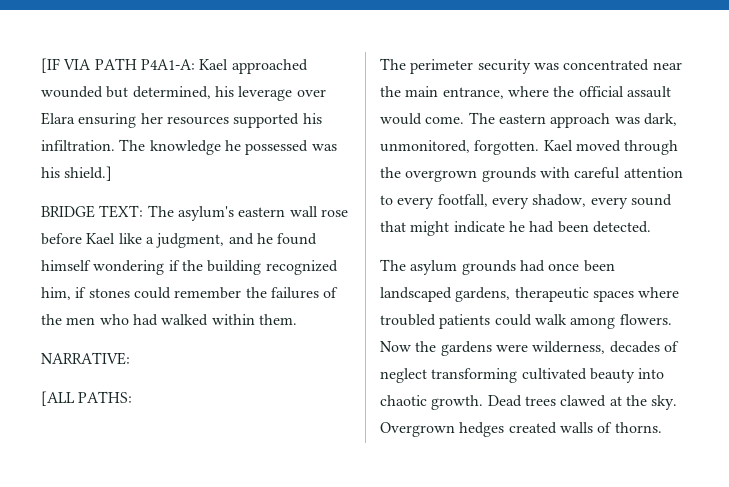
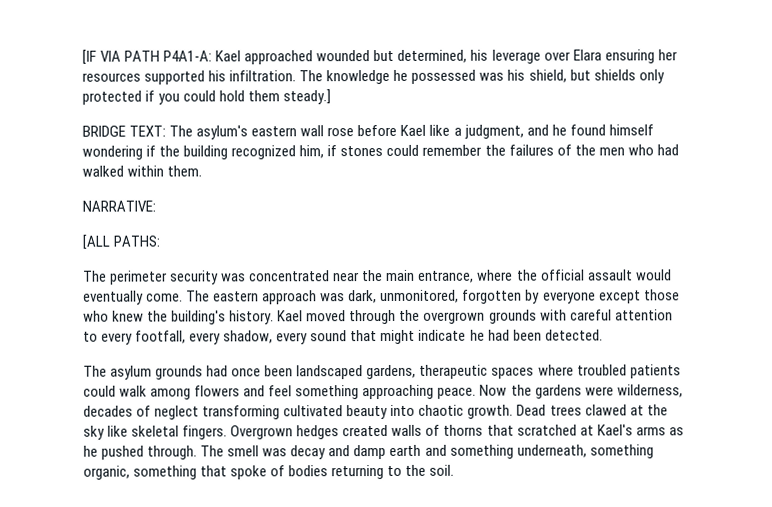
[64,166,113,181] shield.] -> [528,69,665,84] [82,89,332,105] shield, but shields only protected if you could hold them steady.]
(422, 119) none -> [83,290,144,305] eventually
[474,140,540,155] forgotten. -> [462,289,680,304] [83,310,275,325] forgotten by everyone except those who knew the building's history.
[619,314,672,325] flowers. -> [194,384,477,400] flowers and feel something approaching peace.
[651,395,678,410] sky. -> [83,425,228,440] sky like skeletal fingers.
[614,422,662,433] thorns. -> [443,424,684,436] [83,444,654,460] [83,464,455,480] thorns that scratched at Kael's arms as he pushed through. The smell was decay and damp earth and something underneath, something organic, something that spoke of bodies returning to the soil.

